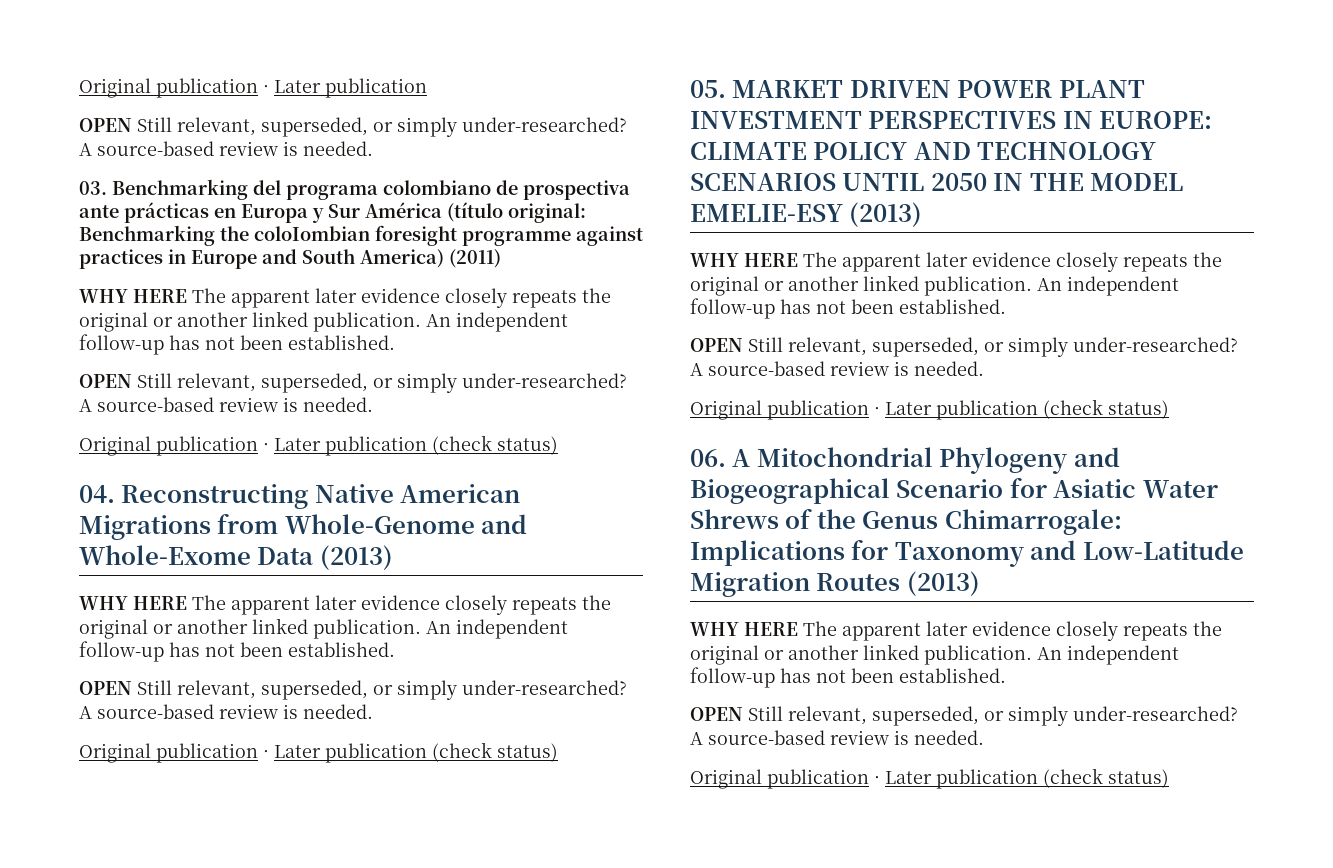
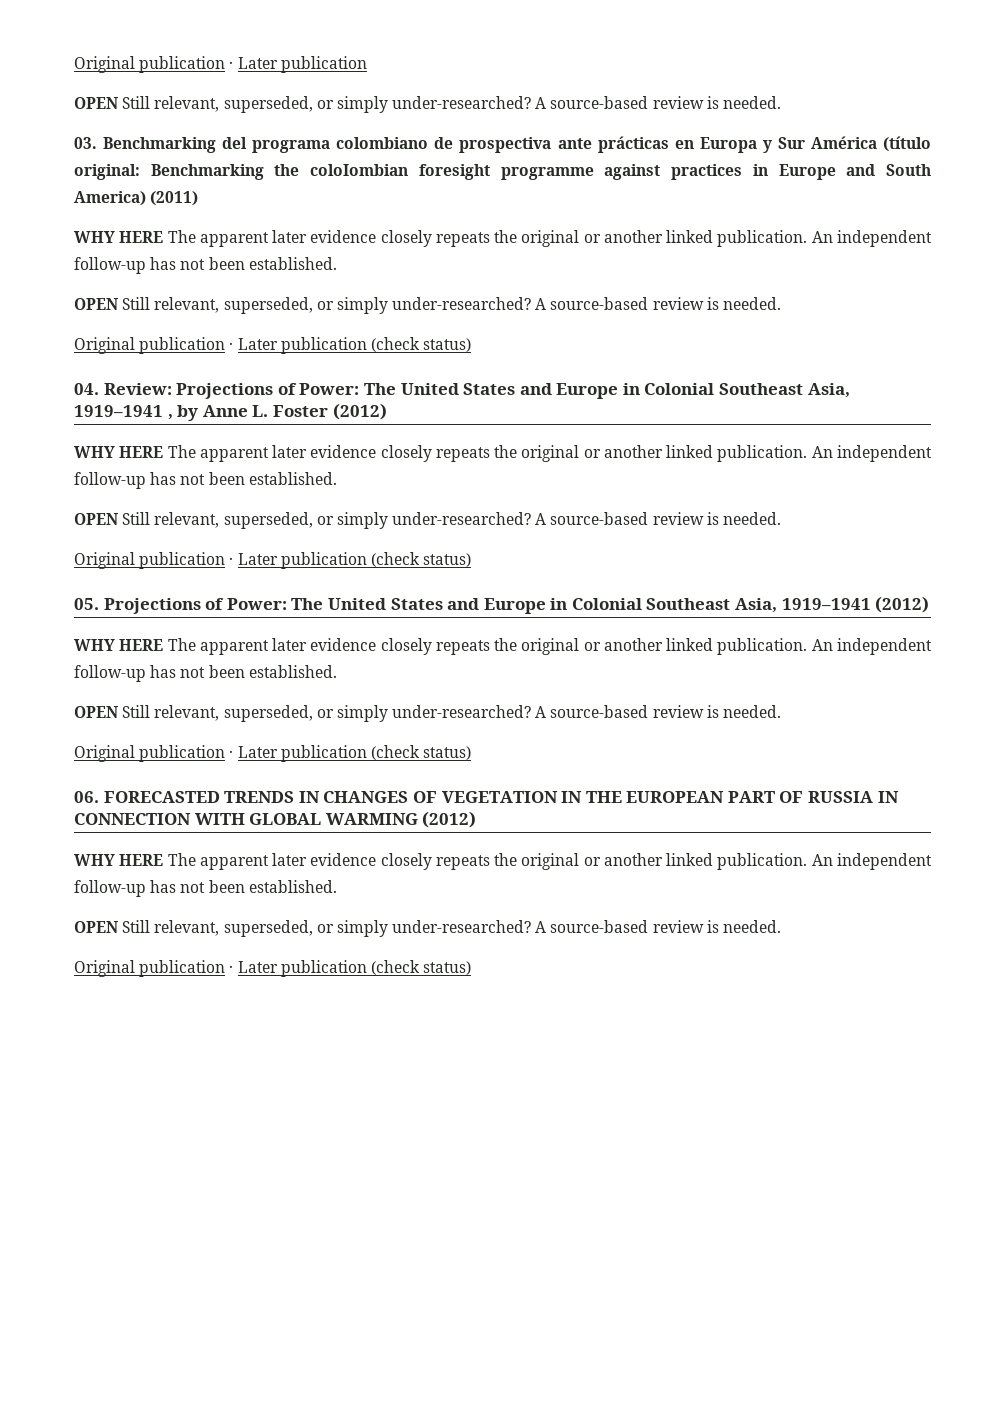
[121,484,521,509] [79,513,528,540] [79,545,393,570] Reconstructing Native American Migrations from Whole-Genome and Whole-Exome Data (2013) -> [103,383,850,399] [74,403,387,421] Review: Projections of Power: The United States and Europe in Colonial Southeast Asia, 1919–1941 , by Anne L. Foster (2012)
[732,80,1145,98] [690,111,1213,129] [690,142,1157,160] [690,173,1184,191] [690,202,923,227] MARKET DRIVEN POWER PLANT INVESTMENT PERSPECTIVES IN EUROPE: CLIMATE POLICY AND TECHNOLOGY SCENARIOS UNTIL 2050 IN THE MODEL EMELIE-ESY (2013) -> [103,596,930,614] Projections of Power: The United States and Europe in Colonial Southeast Asia, 1919–1941 (2012)
[732,447,1120,474] [690,477,1218,504] [690,508,1122,535] [690,539,1244,567] [690,571,980,597] A Mitochondrial Phylogeny and Biogeographical Scenario for Asiatic Water Shrews of the Genus Chimarrogale: Implications for Taxonomy and Low-Latitude Migration Routes (2013) -> [103,791,899,803] [74,811,477,828] FORECASTED TRENDS IN CHANGES OF VEGETATION IN THE EUROPEAN PART OF RUSSIA IN CONNECTION WITH GLOBAL WARMING (2012)

